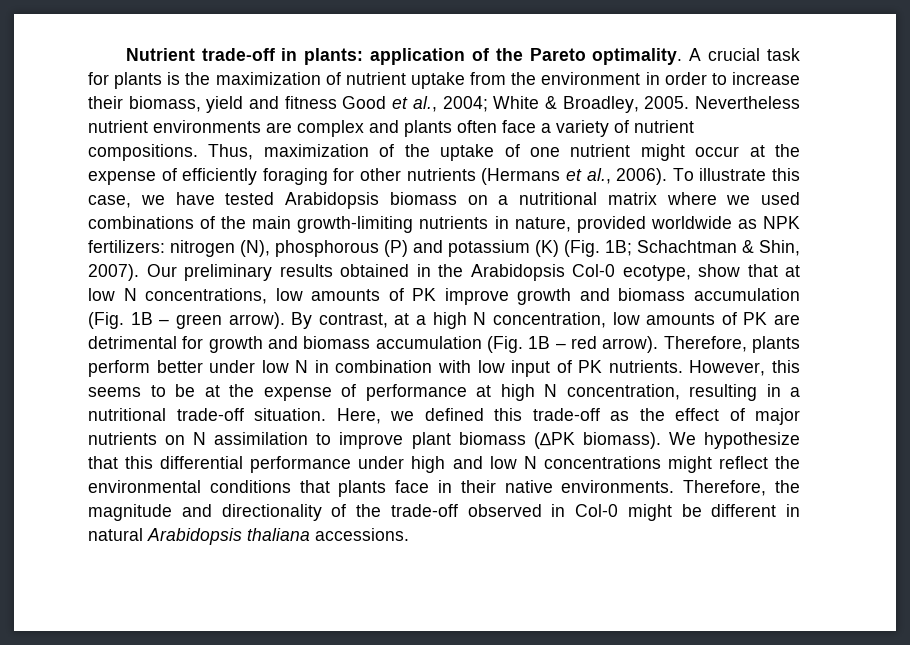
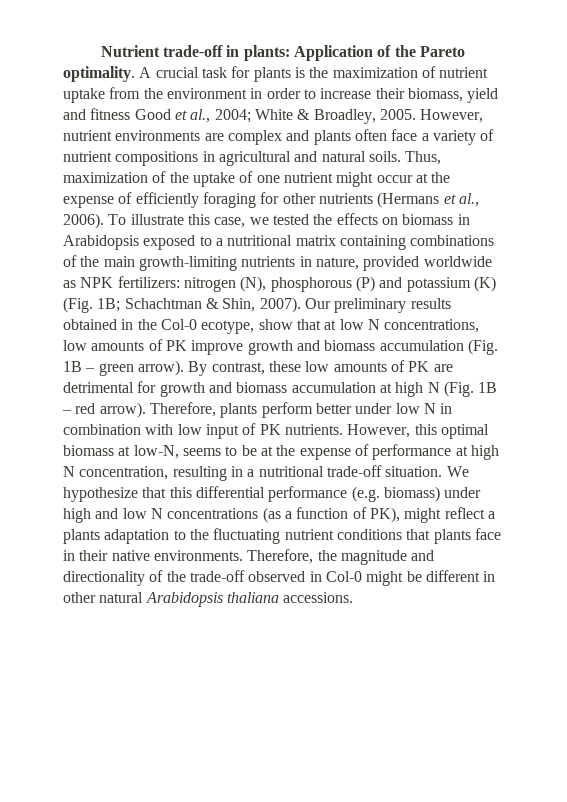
[370,48,466,65] application -> [293,45,373,61] Application
[695,96,800,109] Nevertheless -> [420,109,484,123] However,
[88,144,198,161] compositions. -> [115,151,401,166] compositions in agricultural and natural soils.
[175,192,800,209] have tested Arabidopsis biomass on a nutritional matrix where we used -> [272,213,470,225] [63,235,406,250] tested the effects on biomass in Arabidopsis exposed to a nutritional matrix containing
[470,264,565,281] Arabidopsis -> (157, 324) none
[394,312,606,329] at a high N concentration, -> [268,361,301,372] these
(482, 342) none -> [379,382,440,397] at high N
(800, 366) none -> [440,424,489,439] [63,445,179,459] optimal biomass at low-N,
[336,408,800,425] [88,432,661,449] Here, we defined this trade-off as the effect of major nutrients on N assimilation to improve plant biomass (∆PK biomass). -> (443, 471) none
(352, 464) none -> [351,486,440,502] (e.g. biomass)
[667,456,800,473] [88,480,201,493] might reflect the environmental -> [262,507,495,523] [63,528,334,544] (as a function of PK), might reflect a plants adaptation to the fluctuating nutrient
(800, 510) none -> [63,592,96,603] other

